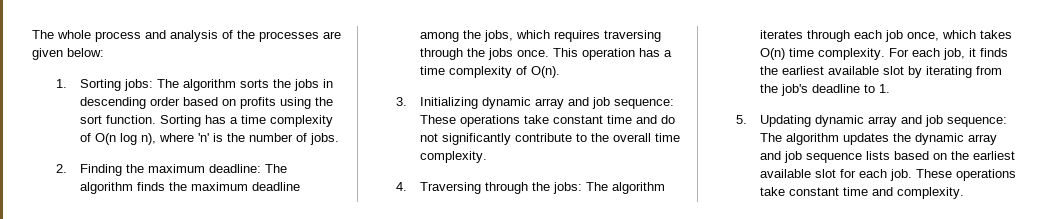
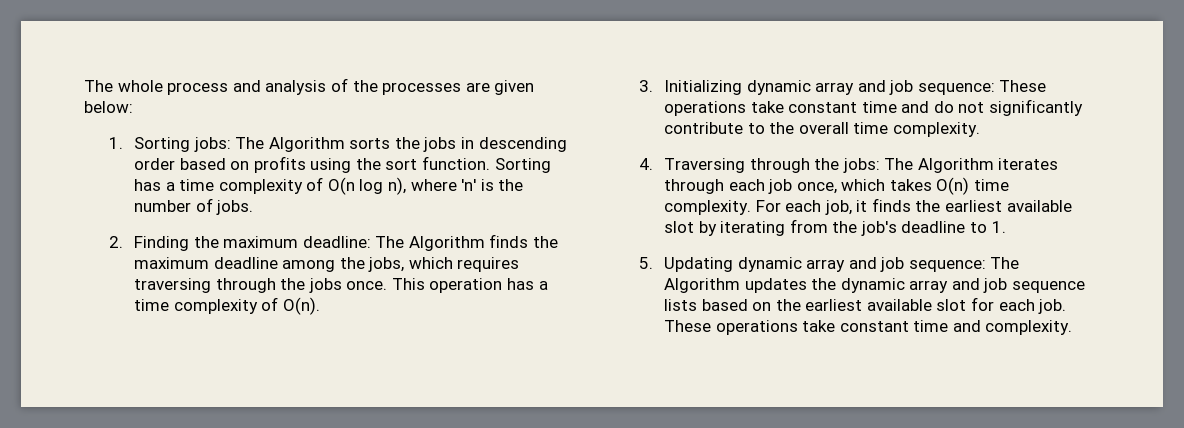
[183,79,237,91] algorithm -> [268,137,345,152] Algorithm
[80,182,134,194] algorithm -> [408,236,485,251] Algorithm
[612,182,666,194] algorithm -> [917,158,994,173] Algorithm
[786,133,840,145] algorithm -> [663,278,740,293] Algorithm

